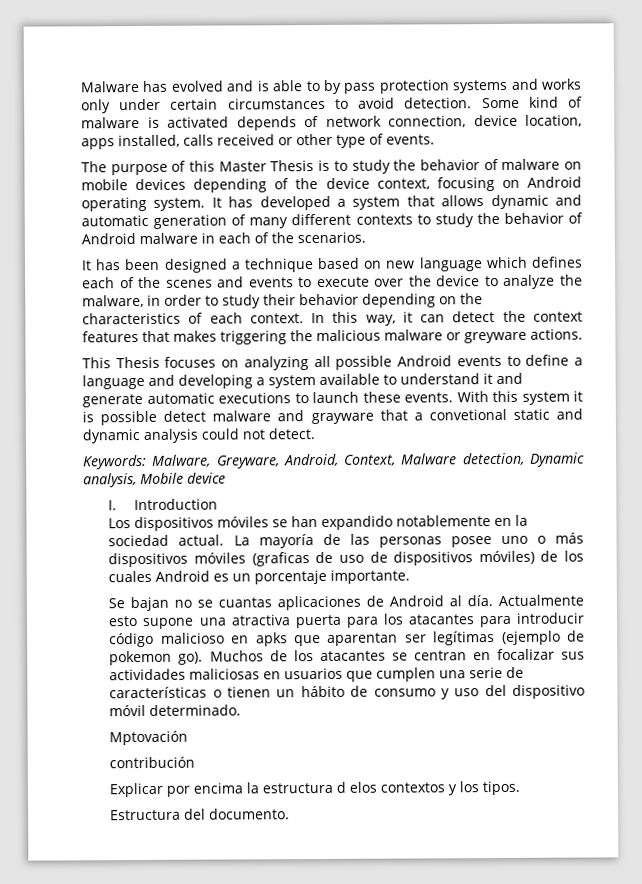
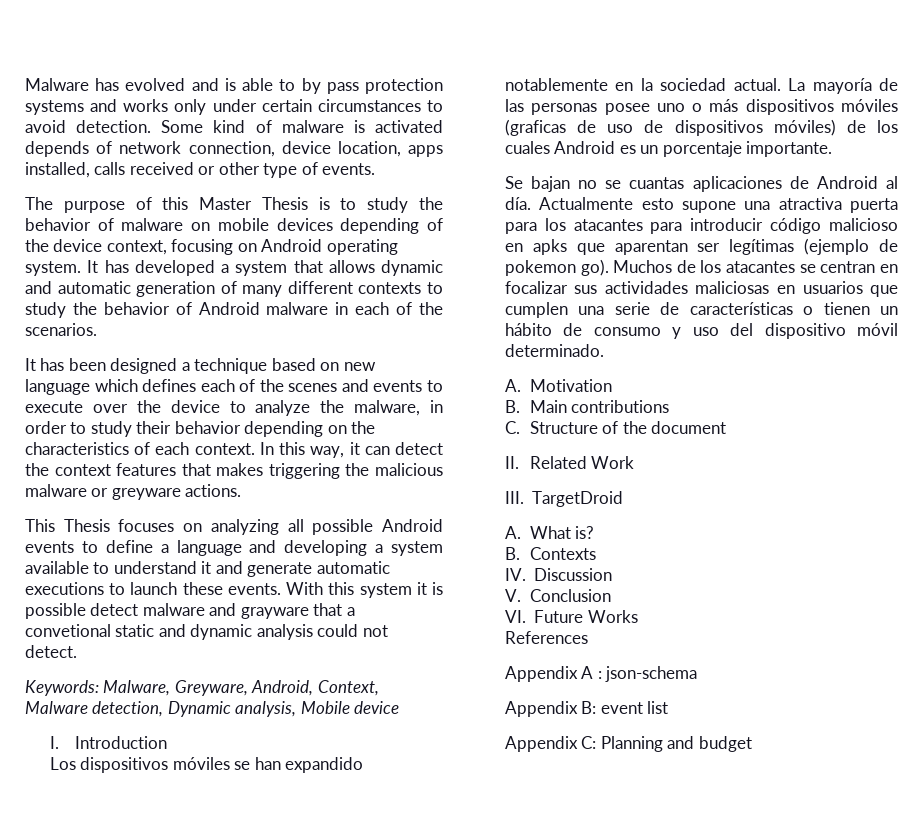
[109,730,189,746] [109,756,196,769] [109,780,521,798] [110,808,291,821] Mptovación // contribución // Explicar por encima la estructura d elos contextos y los tipos. // Estructura del documento. -> [504,379,612,392] [504,400,670,413] [504,421,727,434] [504,456,635,469] [504,491,624,507] [504,526,595,539] [504,547,596,560] [504,568,613,581] [504,589,611,602] [504,610,638,623] [504,631,588,644] [504,666,698,682] [504,701,669,717] [504,736,752,752] A. Motivation // B. Main contributions // C. Structure of the document // II. Related Work // III. TargetDroid // A. What is? // B. Contexts // IV. Discussion // V. Conclusion // VI. Future Works // References // Appendix A : json-schema // Appendix B: event list // Appendix C: Planning and budget

